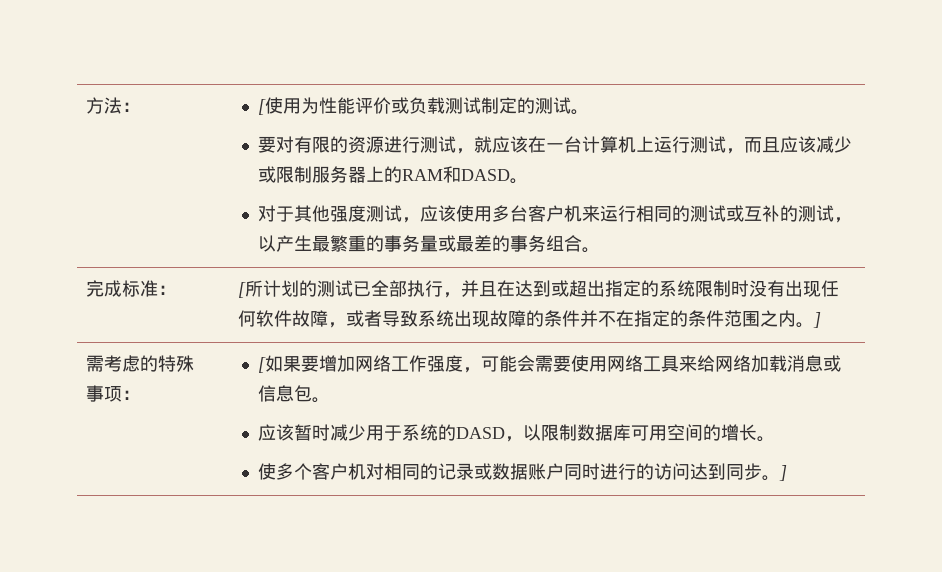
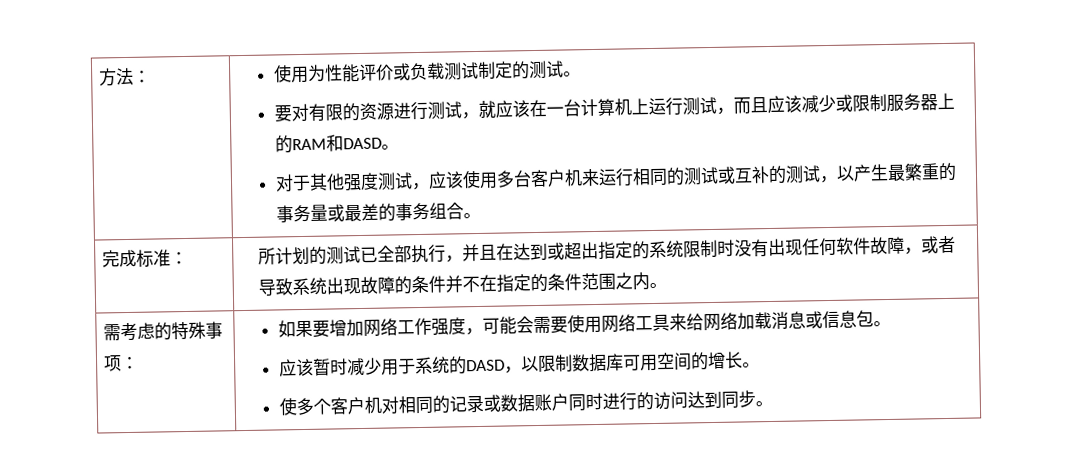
[257,99,266,115] [ -> (152, 76) none
[237,282,246,298] [ -> (189, 258) none
[812,312,821,328] ] -> (667, 285) none
[257,357,266,373] [ -> (140, 363) none
[778,465,787,481] ] -> (773, 403) none

